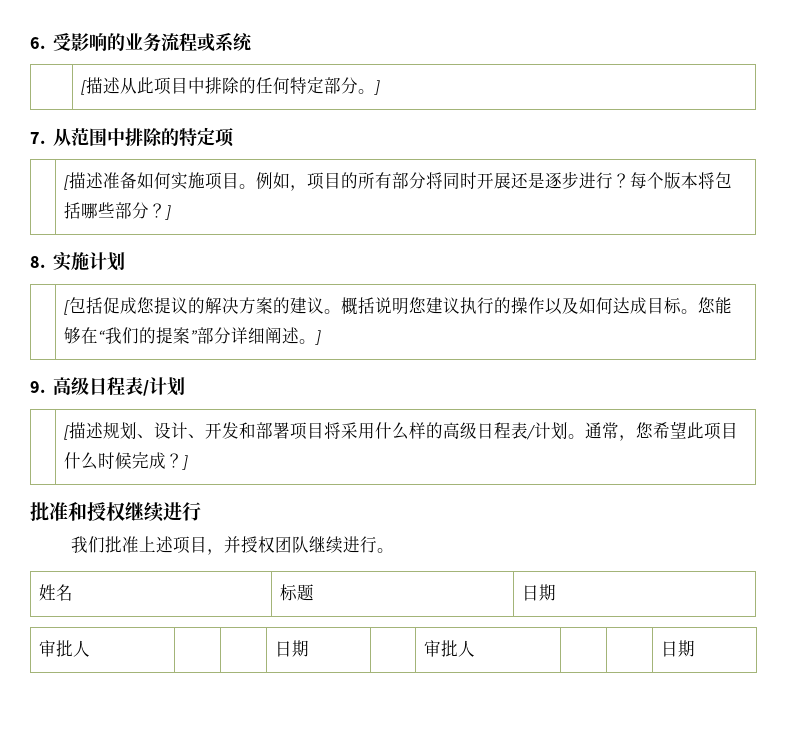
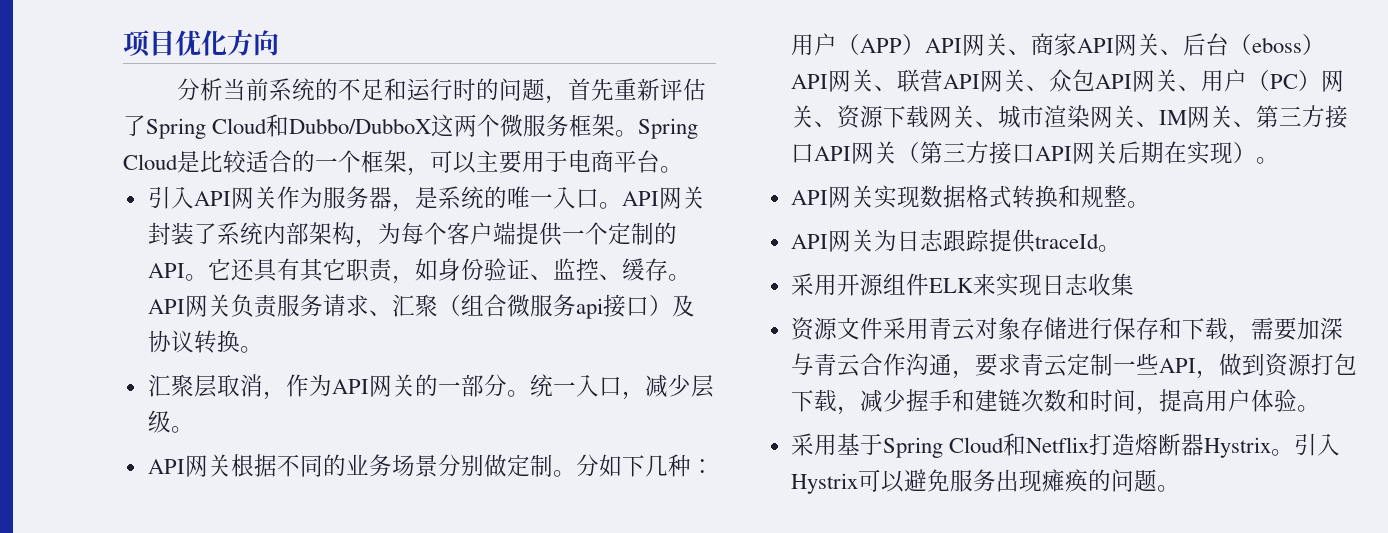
[30,32,253,52] [80,77,380,95] [30,127,235,147] [63,171,732,191] [63,202,171,220] [30,252,126,271] [63,297,732,315] [63,327,321,345] [30,377,186,396] [63,421,738,441] [63,452,188,470] [30,502,201,522] [70,536,394,555] [38,584,73,601] [279,584,314,601] [521,584,556,601] [38,640,90,657] [274,640,309,657] [423,640,475,657] [660,640,695,657] 6.受影响的业务流程或系统 // | [描述从此项目中排除的任何特定部分。] // 7.从范围中排除的特定项 // | [描述准备如何实施项目。例如，项目的所有部分将同时开展还是逐步进行？每个版本将包括哪些部分？] // 8.实施计划 // | [包括促成您提议的解决方案的建议。概括说明您建议执行的操作以及如何达成目标。您能够在“我们的提案”部分详细阐述。] // 9.高级日程表/计划 // | [描述规划、设计、开发和部署项目将采用什么样的高级日程表/计划。通常，您希望此项目什么时候完成？] // 批准和授权继续进行 // 我们批准上述项目，并授权团队继续进行。 // 姓名 | 标题 | 日期 // 审批人 | | | 日期 | | 审批人 | | | 日期 -> [123,30,279,57] [177,78,707,104] [123,114,699,139] [123,150,683,176] [147,186,705,212] [147,222,677,248] [147,258,691,284] [147,294,695,319] [147,330,263,354] [147,374,714,400] [147,410,194,433] [147,454,714,477] [790,33,1325,56] [790,69,1344,92] [790,105,1348,129] [790,141,1279,165] [790,185,1150,209] [790,229,1121,253] [790,273,1134,297] [790,317,1343,343] [790,353,1357,379] [790,389,1320,415] [790,433,1340,458] [790,469,1180,494] 项目优化方向 // 分析当前系统的不足和运行时的问题，首先重新评估了Spring Cloud和Dubbo/DubboX这两个微服务框架。Spring Cloud是比较适合的一个框架，可以主要用于电商平台。 // 引入API网关作为服务器，是系统的唯一入口。API网关封装了系统内部架构，为每个客户端提供一个定制的API。它还具有其它职责，如身份验证、监控、缓存。API网关负责服务请求、汇聚（组合微服务api接口）及协议转换。 // 汇聚层取消，作为API网关的一部分。统一入口，减少层级。 // API网关根据不同的业务场景分别做定制。分如下几种：用户（APP）API网关、商家API网关、后台（eboss）API网关、联营API网关、众包API网关、用户（PC）网关、资源下载网关、城市渲染网关、IM网关、第三方接口API网关（第三方接口API网关后期在实现）。 // API网关实现数据格式转换和规整。 // API网关为日志跟踪提供traceId。 // 采用开源组件ELK来实现日志收集 // 资源文件采用青云对象存储进行保存和下载，需要加深与青云合作沟通，要求青云定制一些API，做到资源打包下载，减少握手和建链次数和时间，提高用户体验。 // 采用基于Spring Cloud和Netflix打造熔断器Hystrix。引入Hystrix可以避免服务出现瘫痪的问题。

